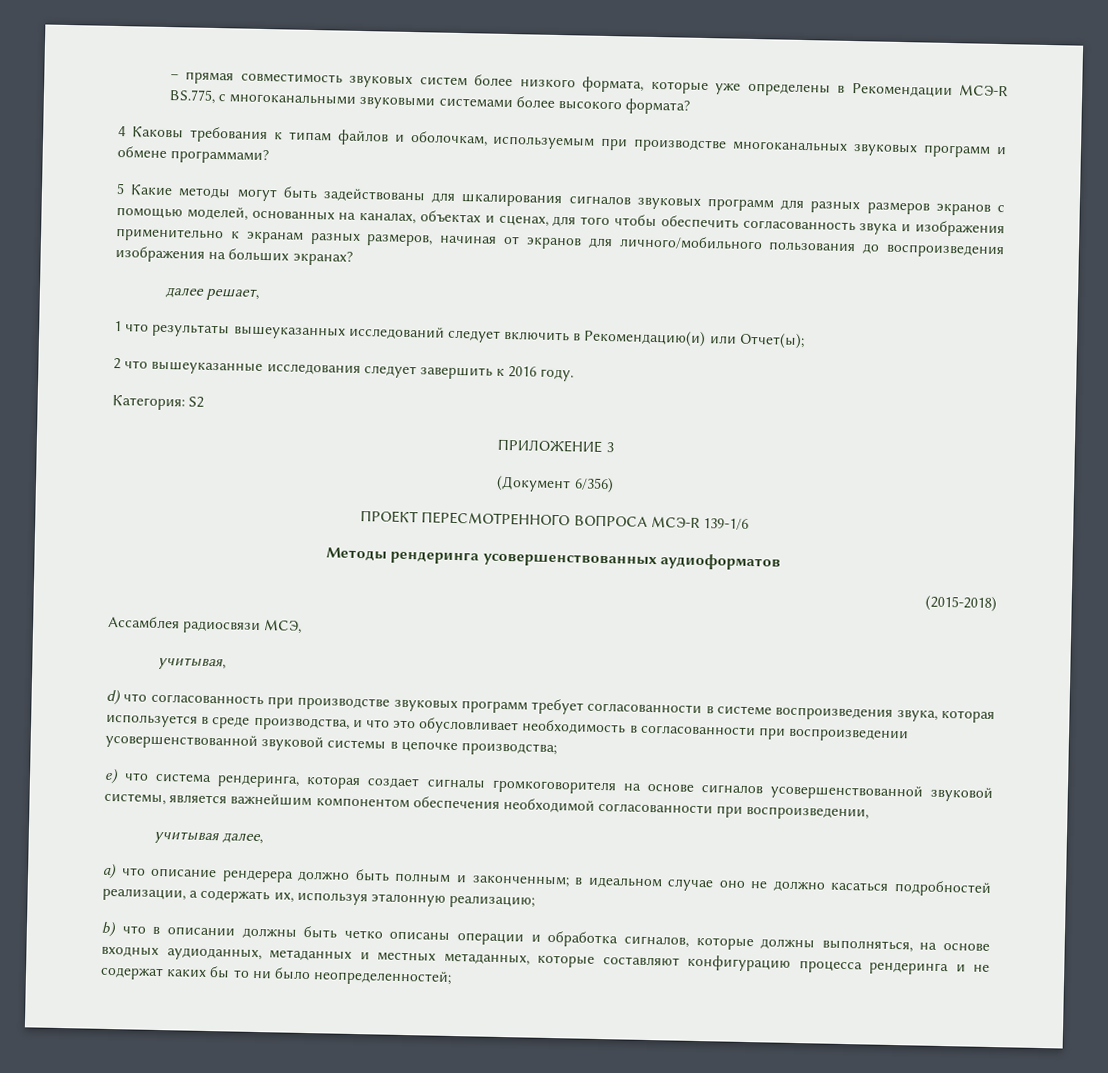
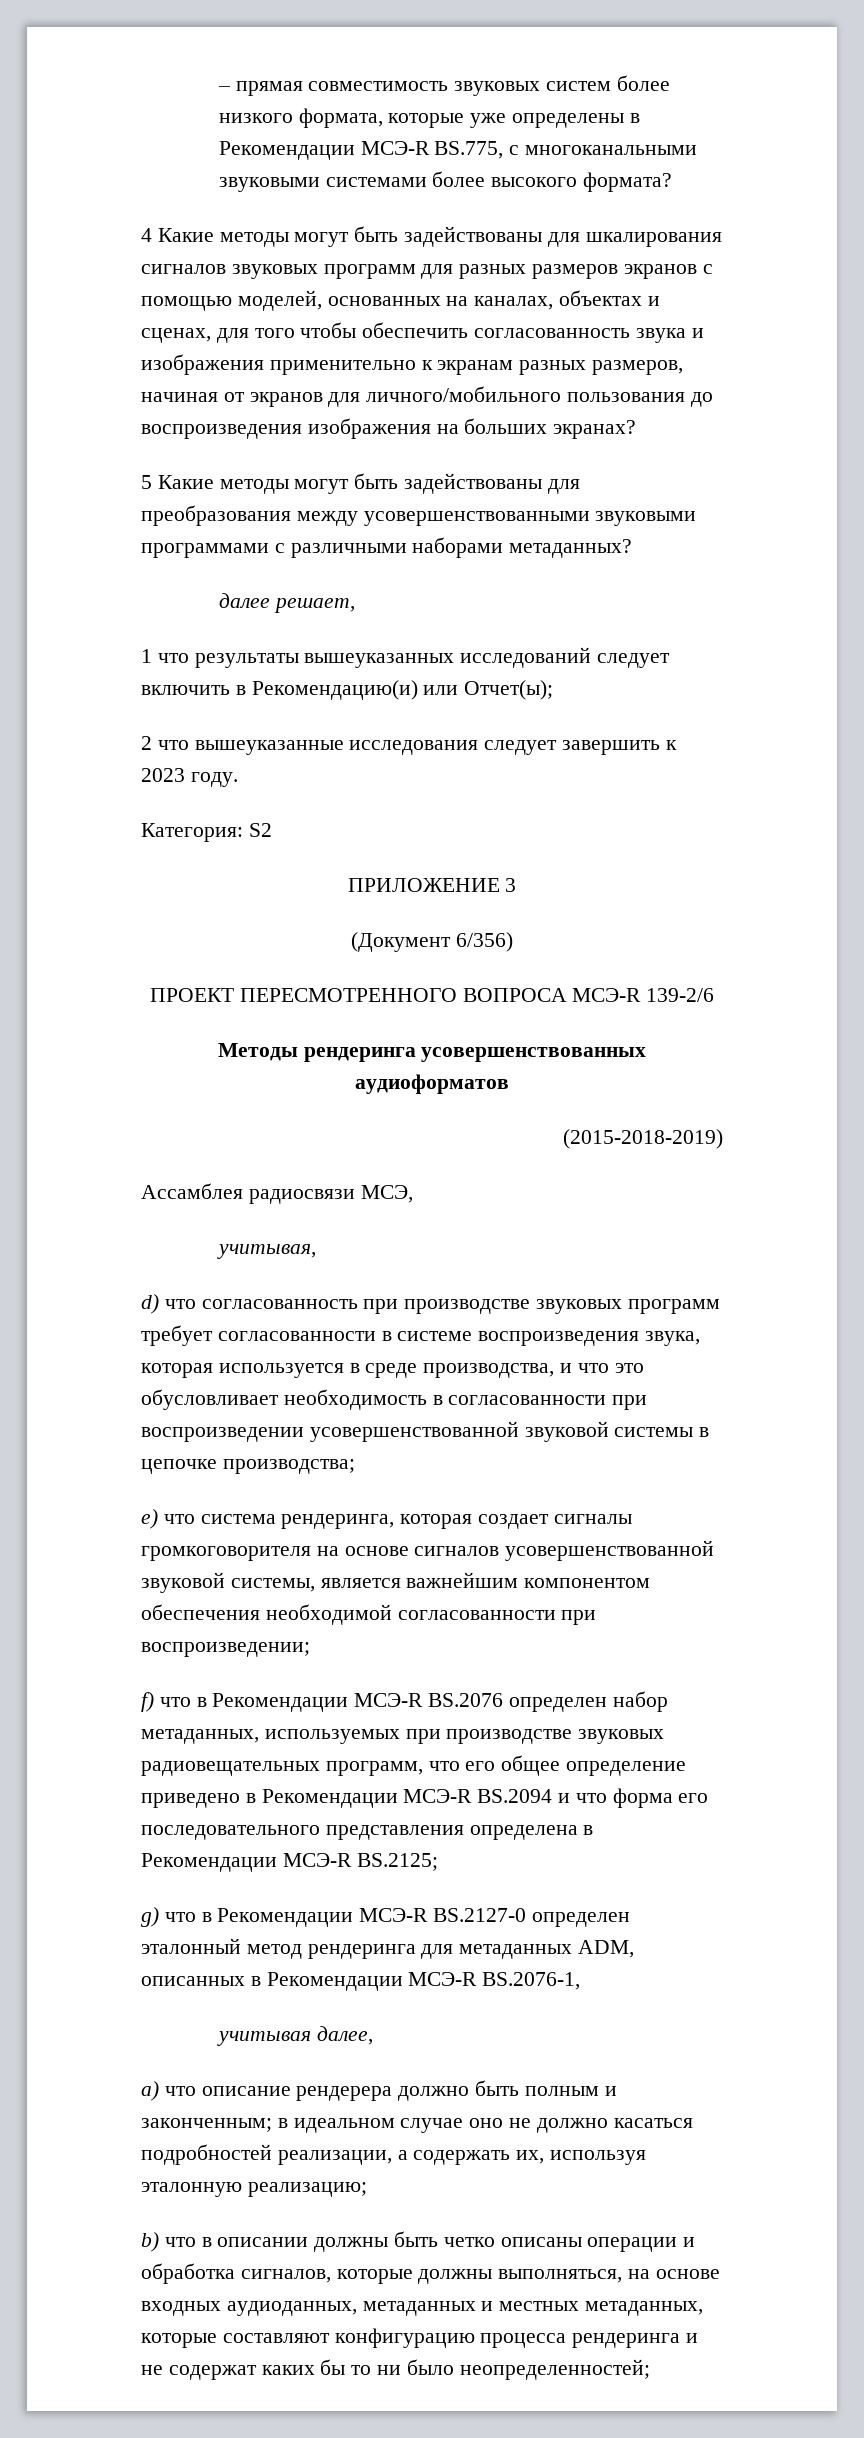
[131,126,1008,158] [117,146,270,165] [116,183,125,195] Каковы требования к типам файлов и оболочкам, используемым при производстве многоканальных звуковых программ и обмене программами? // 5 -> (152, 235) none
(353, 258) none -> [141,473,580,494] [141,505,697,526] [141,537,633,558] // 5 Какие методы могут быть задействованы для преобразования между усовершенствованными звуковыми программами с различными наборами метаданных?
[508,366,538,378] 2016 -> [141,768,185,782] 2023
[702,518,749,530] 139-1/6 -> [646,988,715,1002] 139-2/6
[925,595,997,613] (2015-2018) -> [563,1129,723,1149] (2015-2018-2019)
[746,805,870,821] воспроизведении, -> [141,1642,310,1657] [141,1691,668,1712] [141,1729,665,1744] [141,1755,687,1776] [141,1788,709,1808] [141,1825,594,1840] [141,1853,438,1872] [141,1907,630,1927] [141,1938,635,1959] [141,1972,581,1991] воспроизведении; // f) что в Рекомендации МСЭ-R BS.2076 определен набор метаданных, используемых при производстве звуковых радиовещательных программ, что его общее определение приведено в Рекомендации МСЭ-R BS.2094 и что форма его последовательного представления определена в Рекомендации МСЭ-R BS.2125; // g) что в Рекомендации МСЭ-R BS.2127-0 определен эталонный метод рендеринга для метаданных ADM, описанных в Рекомендации МСЭ-R BS.2076-1,

